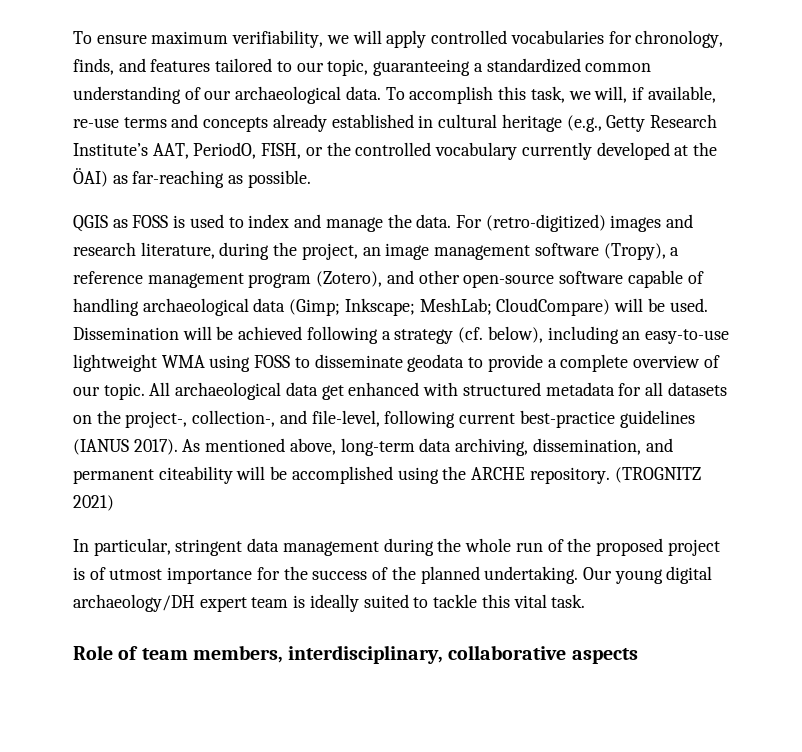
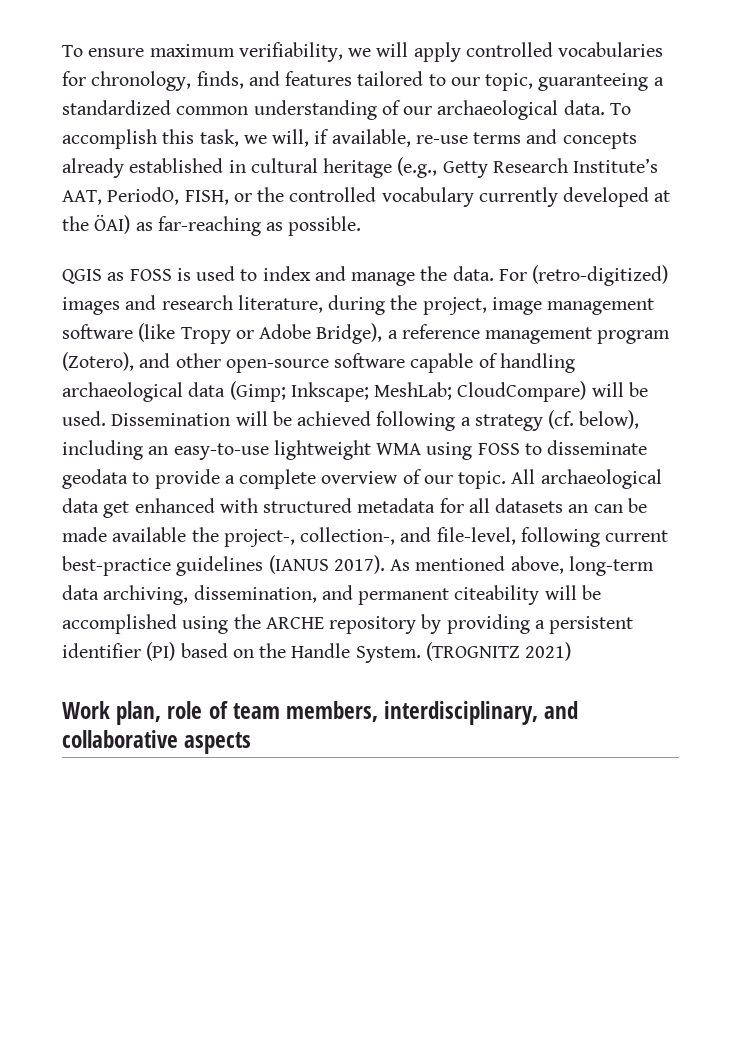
[362,247,381,256] an -> (487, 306) none
[603,243,666,260] (Tropy), -> [138,323,383,344] (like Tropy or Adobe Bridge),
[73,415,92,424] on -> [568,498,647,513] [62,527,187,542] an can be made available
[529,467,701,484] [73,495,114,511] [73,538,720,556] [73,566,713,584] [73,594,586,612] [73,645,113,660] repository. (TROGNITZ 2021) // In particular, stringent data management during the whole run of the proposed project is of utmost importance for the success of the planned undertaking. Our young digital archaeology/DH expert team is ideally suited to tackle this vital task. // Role -> [329,614,634,634] [62,642,572,663] [62,701,203,725] repository by providing a persistent identifier (PI) based on the Handle System. (TROGNITZ 2021) // Work plan, role
(444, 654) none -> [544,701,579,719] and

